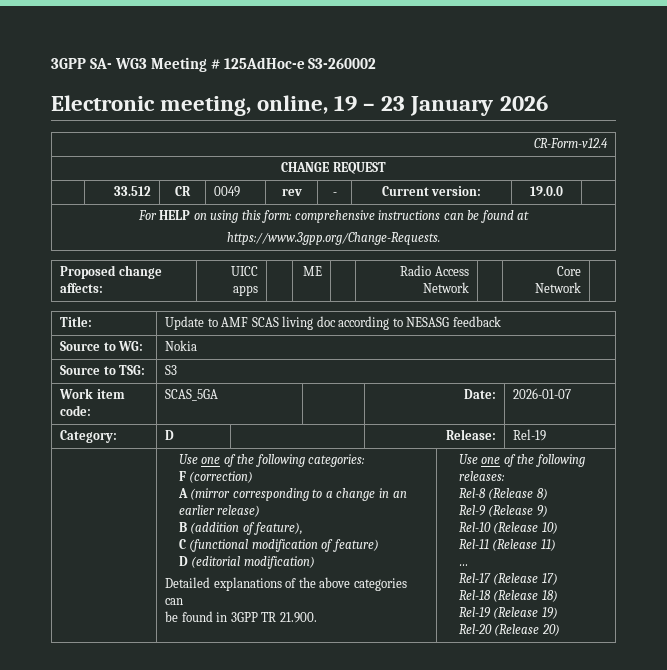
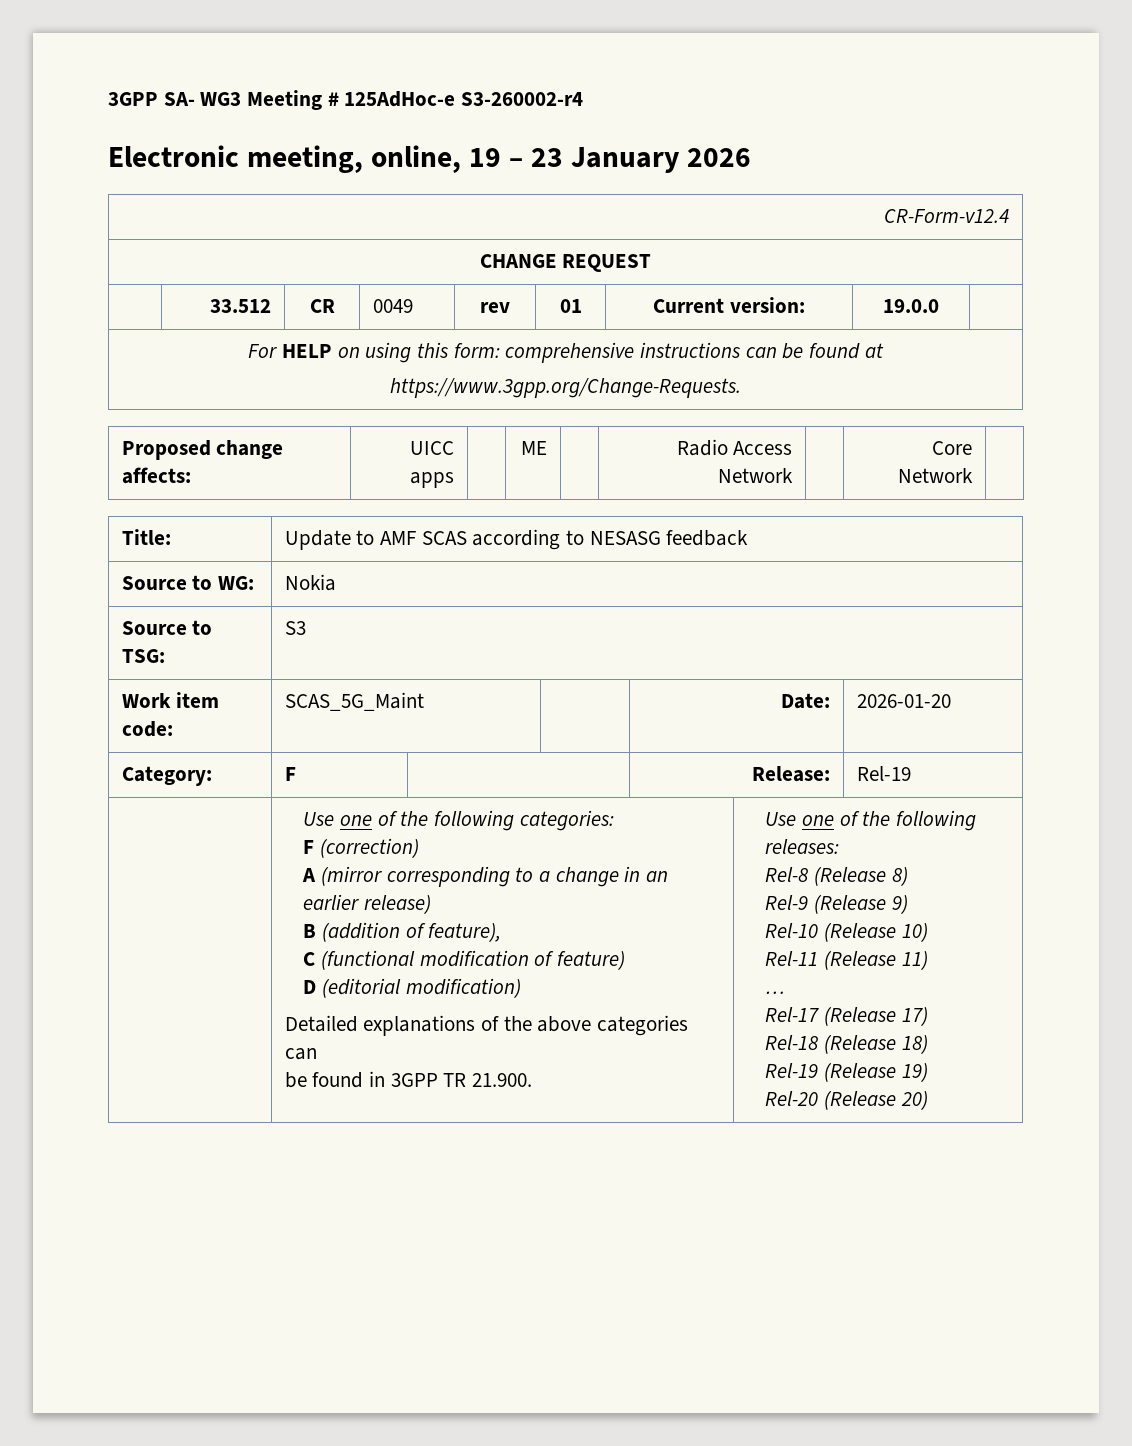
[308,58,377,69] S3-260002 -> [461,92,584,106] S3-260002-r4
[332,192,337,196] - -> [559,299,582,313] 01
[282,316,336,330] living doc -> (467, 538) none
[165,389,219,401] SCAS_5GA -> [284,692,424,711] SCAS_5G_Maint
[513,388,572,399] 2026-01-07 -> [856,694,951,708] 2026-01-20
[165,430,175,440] D -> [284,767,296,781] F

